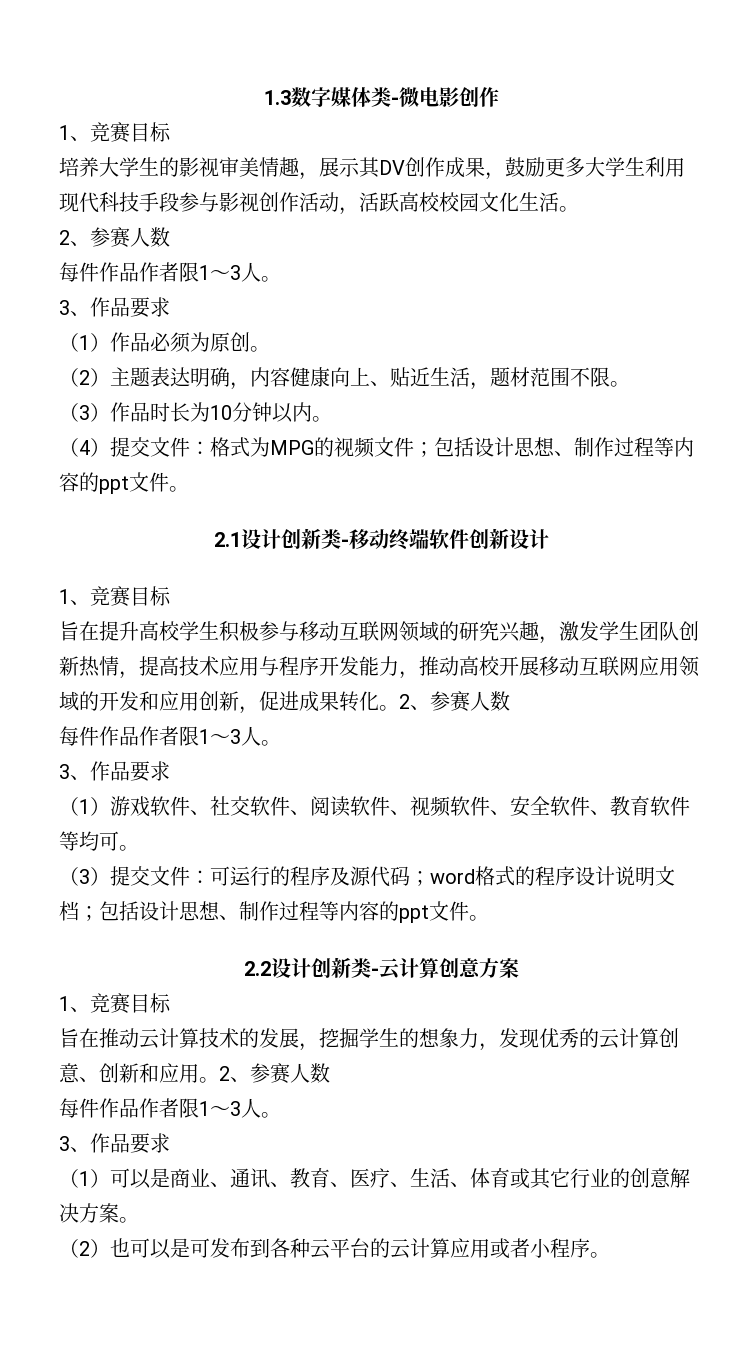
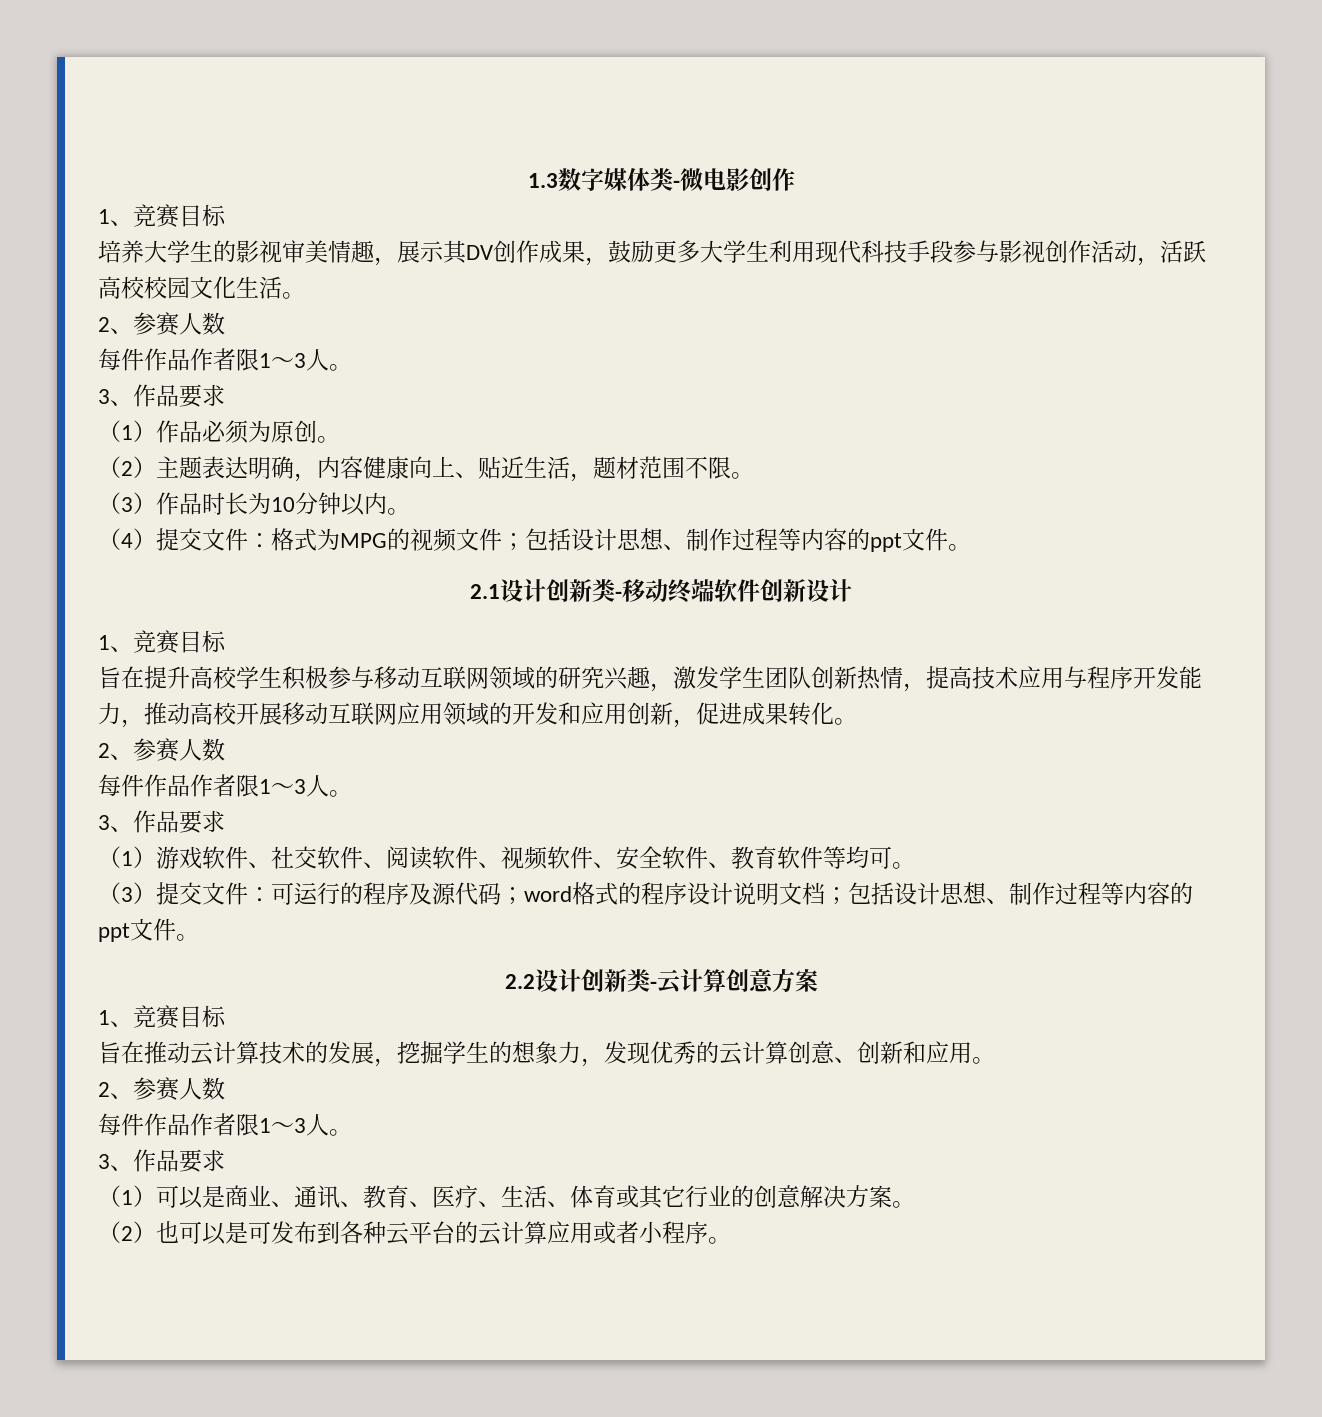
(399, 708) none -> (857, 721) //
(219, 1080) none -> (995, 1060) //

